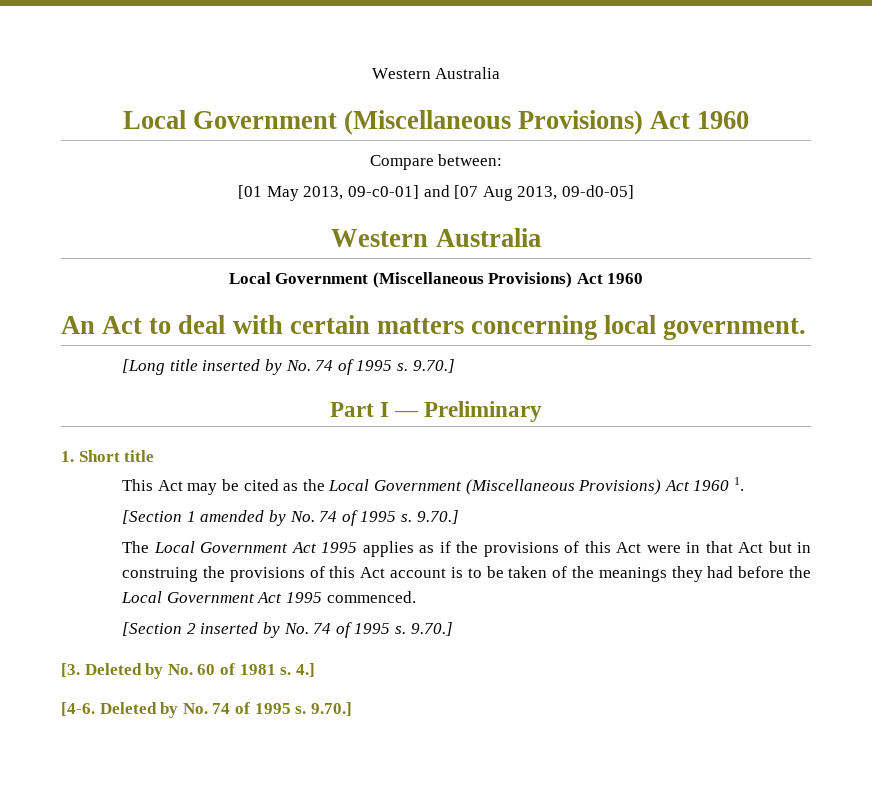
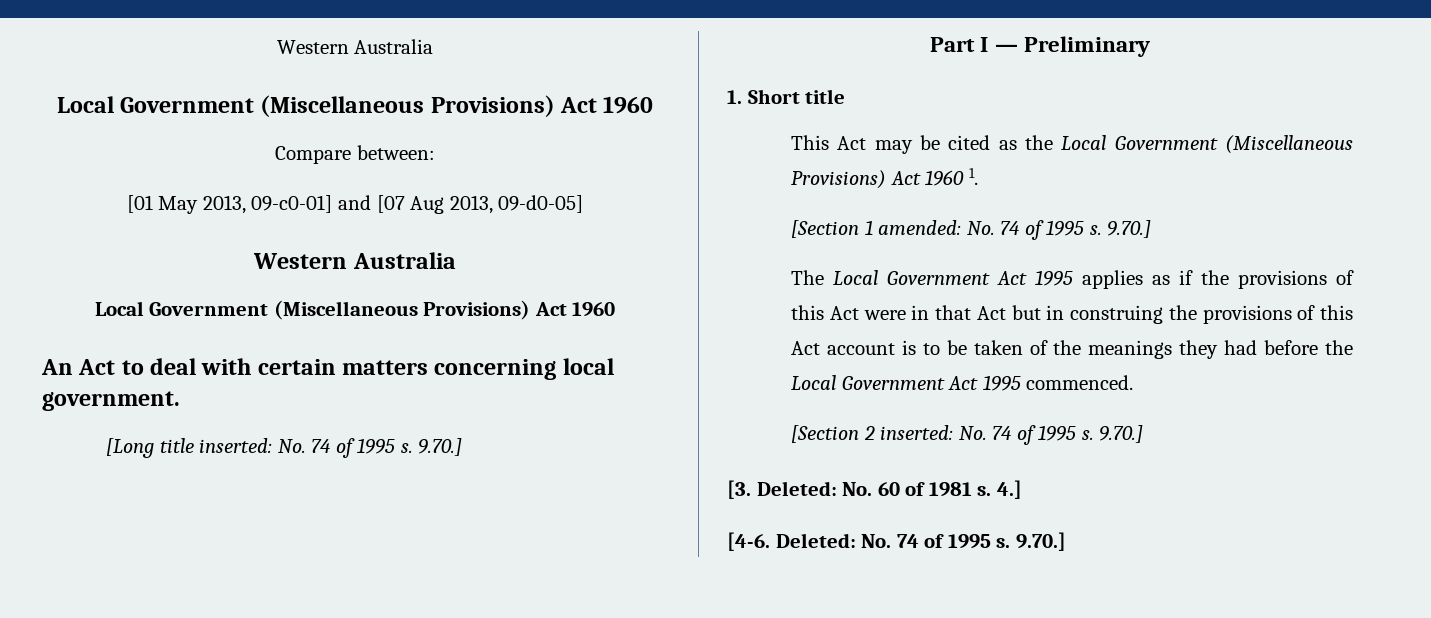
[202,359,282,375] inserted by -> [199,438,273,453] inserted:
[200,510,286,526] amended by -> [878,220,962,235] amended:
[200,622,280,638] inserted by -> [880,425,954,440] inserted:
[84,663,164,679] Deleted by -> [756,481,837,496] Deleted:
[99,702,179,718] Deleted by -> [775,533,856,548] Deleted:

